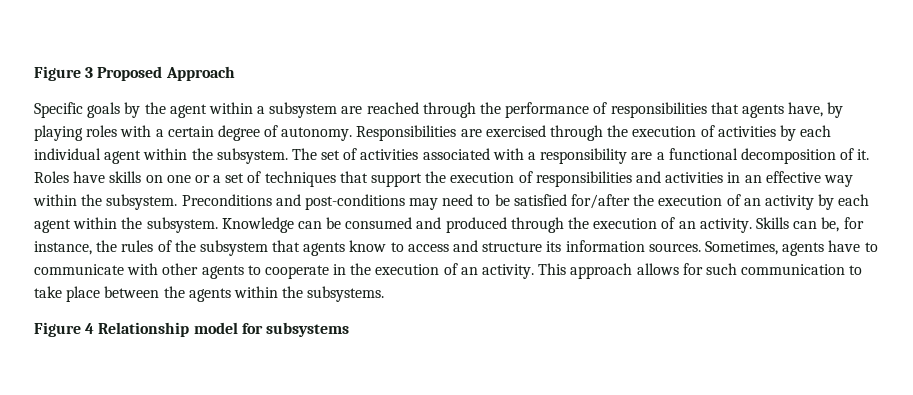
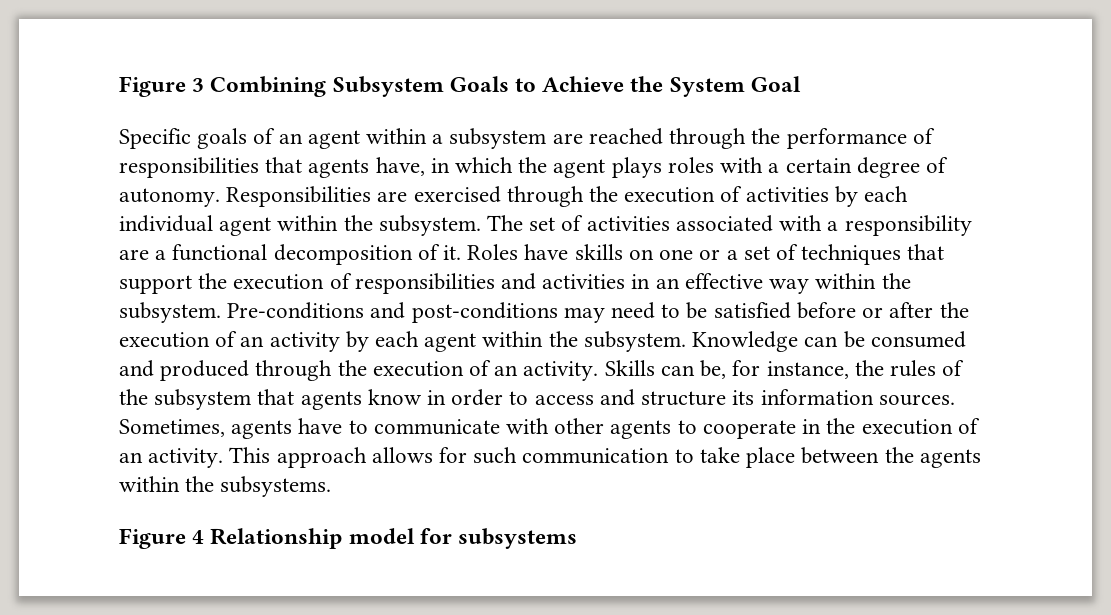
[97,66,235,81] Proposed Approach -> [210,76,801,97] Combining Subsystem Goals to Achieve the System Goal
[124,102,166,118] by the -> [253,128,303,144] of an
[827,102,844,118] [34,125,83,141] by playing -> [430,157,662,178] in which the agent plays
[181,194,272,206] Preconditions -> [227,302,365,319] Pre-conditions
[571,194,631,209] for/after -> [796,302,934,319] before or after
(387, 246) none -> [427,389,504,406] in order

